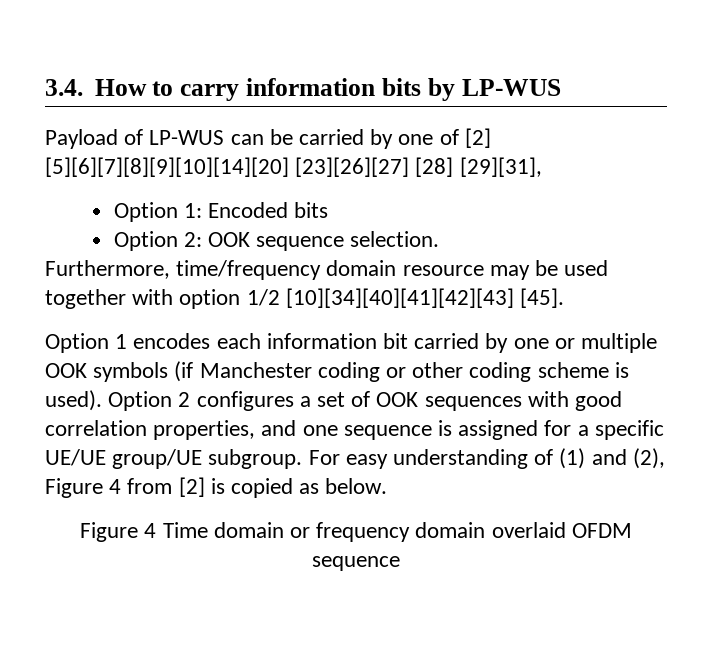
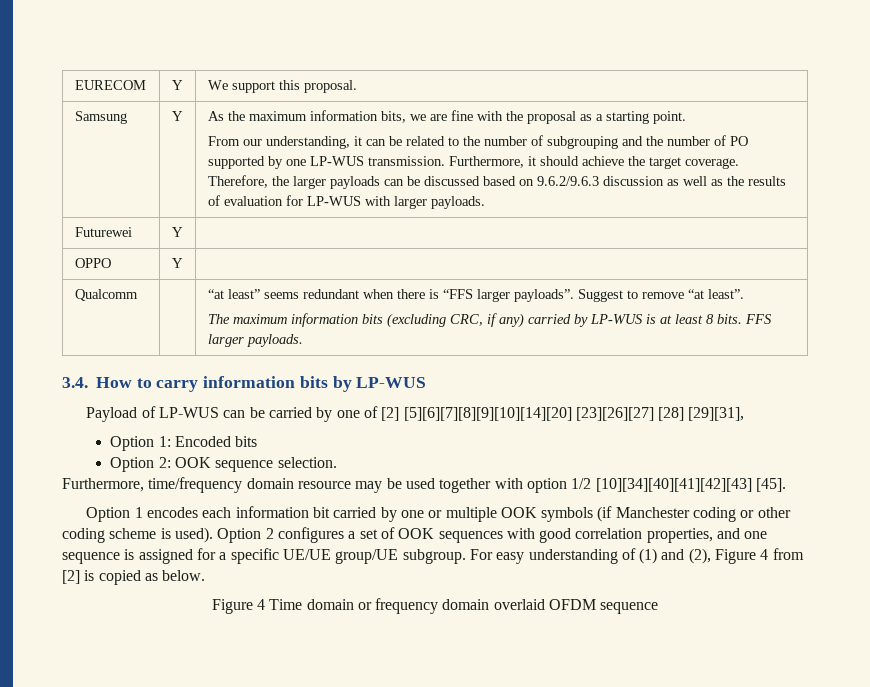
(45, 87) none -> [74,80,146,90] [171,80,183,90] [207,80,357,93] [74,111,127,124] [171,111,183,121] [207,110,686,124] [207,135,748,149] [207,156,739,169] [207,175,786,189] [207,195,485,209] [74,227,132,237] [171,227,183,237] [74,258,111,268] [171,258,183,268] [74,289,138,301] [207,289,744,302] [207,313,772,328] [207,334,303,347] EURECOM | Y | We support this proposal. // Samsung | Y | As the maximum information bits, we are fine with the proposal as a starting point. // From our understanding, it can be related to the number of subgrouping and the number of PO supported by one LP-WUS transmission. Furthermore, it should achieve the target coverage. Therefore, the larger payloads can be discussed based on 9.6.2/9.6.3 discussion as well as the results of evaluation for LP-WUS with larger payloads. // Futurewei | Y | // OPPO | Y | // Qualcomm | | “at least” seems redundant when there is “FFS larger payloads”. Suggest to remove “at least”. // The maximum information bits (excluding CRC, if any) carried by LP-WUS is at least 8 bits. FFS larger payloads. //

